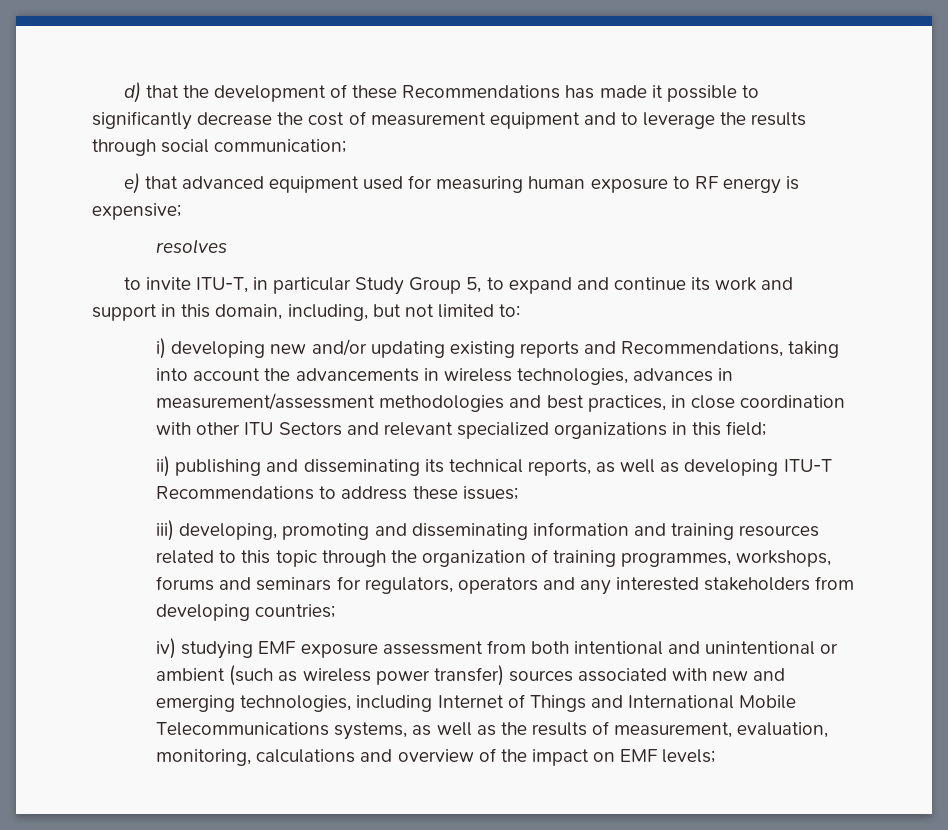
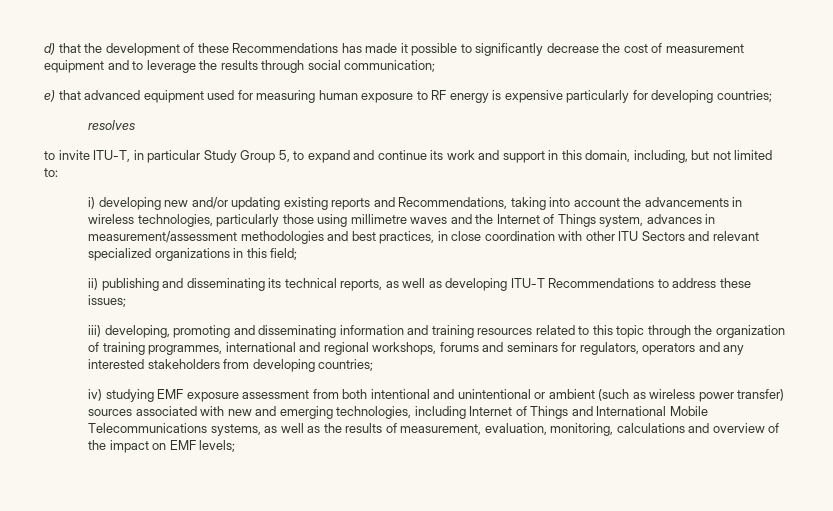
[92,203,181,220] expensive; -> [504,90,772,103] expensive particularly for developing countries;
(628, 376) none -> [216,214,644,227] particularly those using millimetre waves and the Internet of Things system,
(732, 559) none -> [225,342,369,355] international and regional

